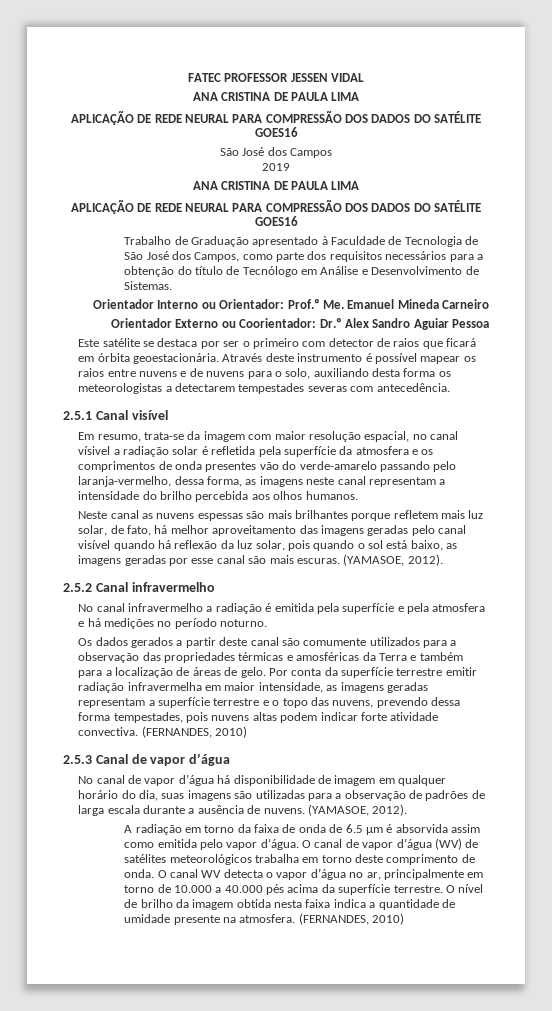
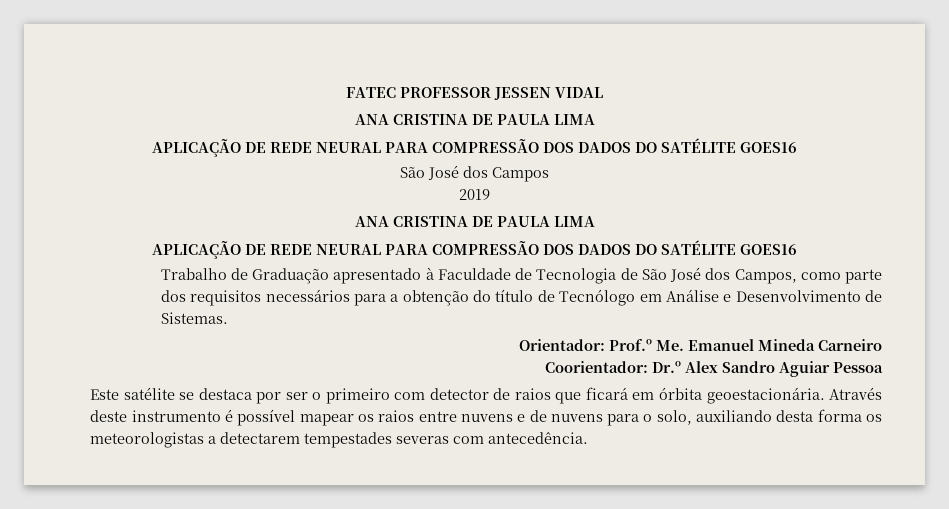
[93,299,216,309] Orientador Interno ou -> (228, 318) none
[111,318,236,328] Orientador Externo ou -> (882, 345) none
[63,410,168,420] [78,431,459,442] [78,446,434,457] [78,461,457,472] [78,476,446,487] [78,491,358,502] [78,510,484,521] [78,525,467,536] [78,540,458,551] [78,554,443,566] [63,582,215,592] [78,603,486,614] [78,618,268,629] [78,637,457,648] [78,652,463,663] [78,667,477,678] [78,682,428,693] [78,697,461,708] [78,712,439,723] [78,726,248,738] [63,753,231,766] [78,774,447,786] [78,790,485,801] [78,804,408,816] [124,824,481,835] [124,838,479,850] [124,854,475,865] [124,868,484,880] [124,884,484,895] [124,899,455,910] [124,913,405,925] // 2.5.1 Canal visível // Em resumo, trata-se da imagem com maior resolução espacial, no canal vísivel a radiação solar é refletida pela superfície da atmosfera e os comprimentos de onda presentes vão do verde-amarelo passando pelo laranja-vermelho, dessa forma, as imagens neste canal representam a intensidade do brilho percebida aos olhos humanos. // Neste canal as nuvens espessas são mais brilhantes porque refletem mais luz solar, de fato, há melhor aproveitamento das imagens geradas pelo canal visível quando há reflexão da luz solar, pois quando o sol está baixo, as imagens geradas por esse canal são mais escuras. (YAMASOE, 2012). // 2.5.2 Canal infravermelho // No canal infravermelho a radiação é emitida pela superfície e pela atmosfera e há medições no período noturno. // Os dados gerados a partir deste canal são comumente utilizados para a observação das propriedades térmicas e amosféricas da Terra e também para a localização de áreas de gelo. Por conta da superfície terrestre emitir radiação infravermelha em maior intensidade, as imagens geradas representam a superfície terrestre e o topo das nuvens, prevendo dessa forma tempestades, pois nuvens altas podem indicar forte atividade convectiva. (FERNANDES, 2010) // 2.5.3 Canal de vapor d’água // No canal de vapor d’água há disponibilidade de imagem em qualquer horário do dia, suas imagens são utilizadas para a observação de padrões de larga escala durante a ausência de nuvens. (YAMASOE, 2012). // A radiação em torno da faixa de onda de 6.5 μm é absorvida assim como emitida pelo vapor d’água. O canal de vapor d’água (WV) de satélites meteorológicos trabalha em torno deste comprimento de onda. O canal WV detecta o vapor d’água no ar, principalmente em torno de 10.000 a 40.000 pés acima da superfície terrestre. O nível de brilho da imagem obtida nesta faixa indica a quantidade de umidade presente na atmosfera. (FERNANDES, 2010) -> (589, 438) none

